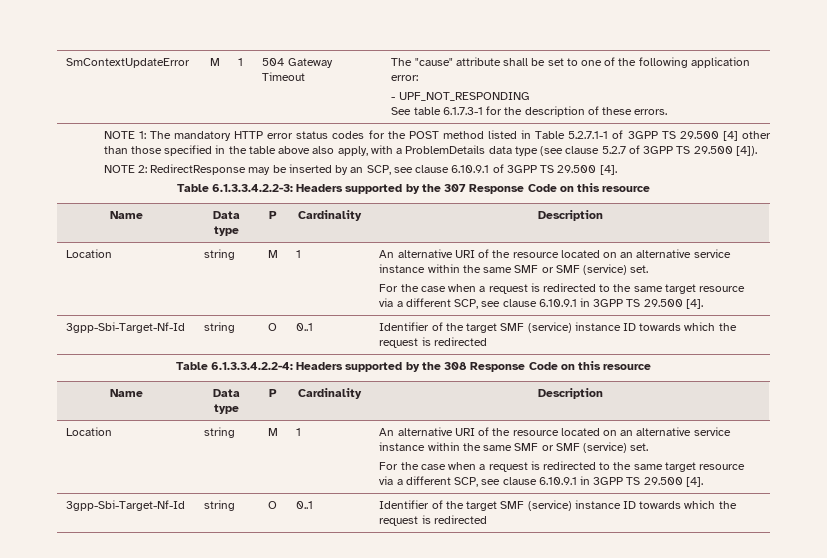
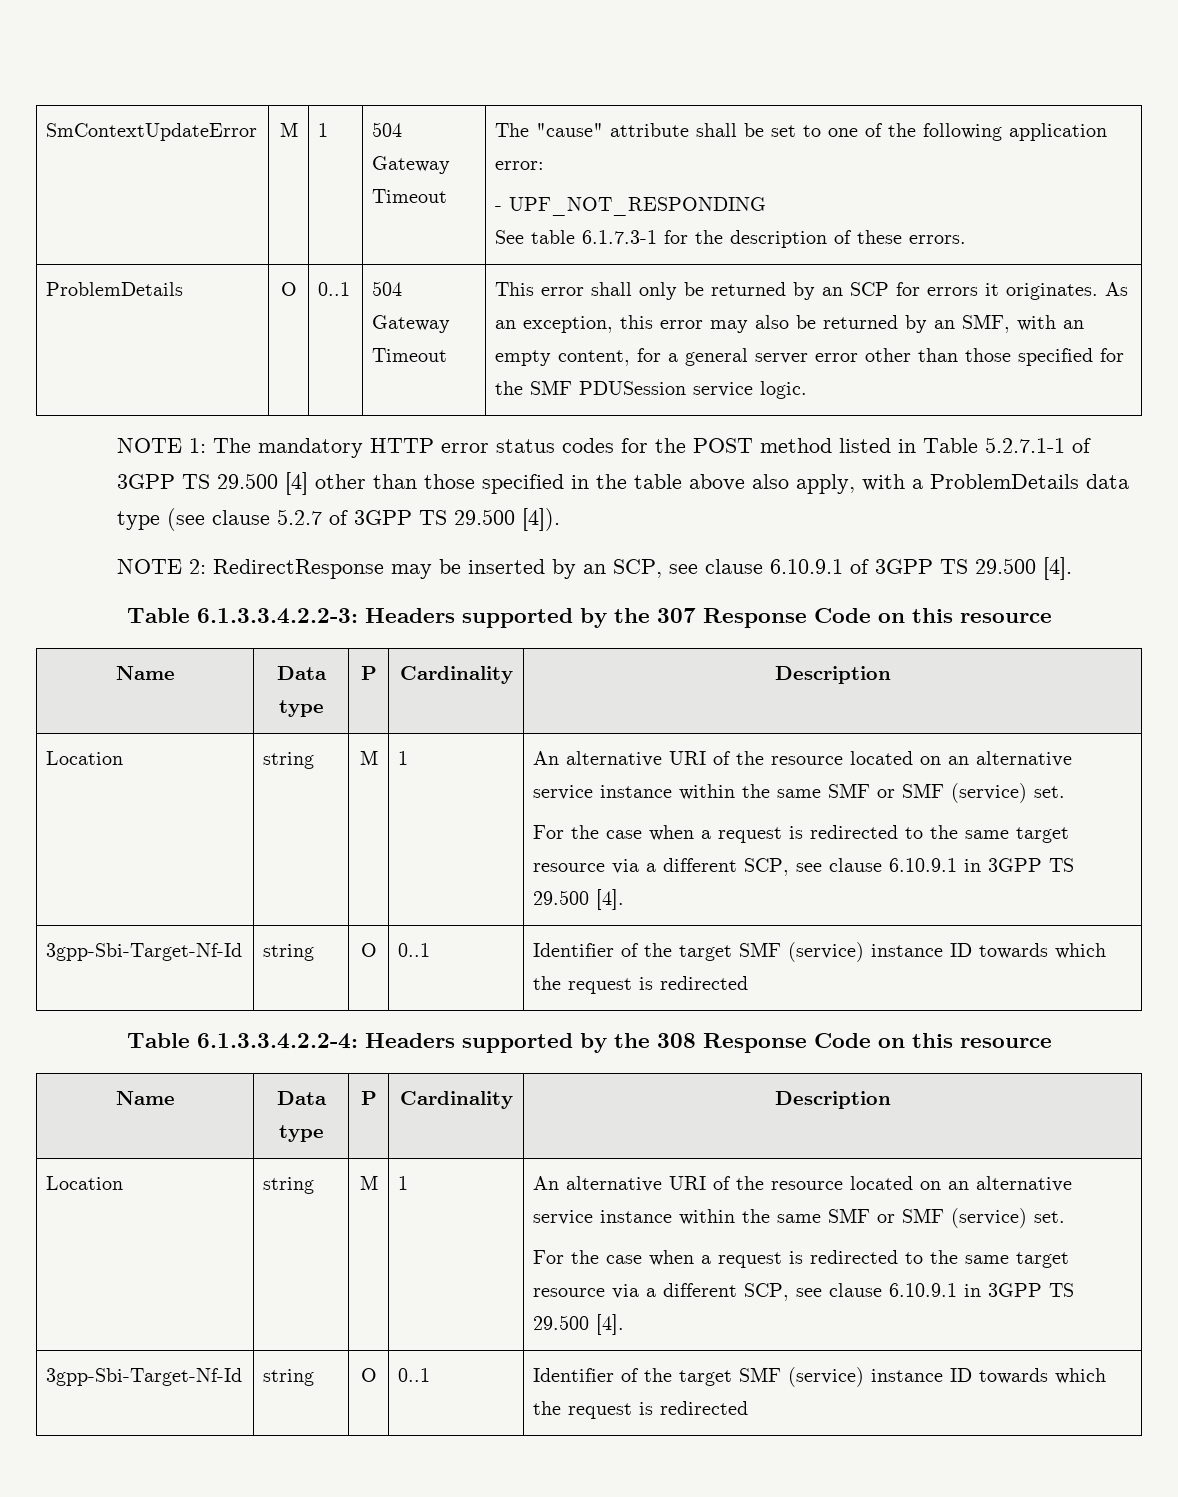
(668, 112) none -> [46,282,184,296] [280,282,297,296] [318,282,351,296] [372,281,403,296] [372,315,451,333] [372,348,448,362] [495,282,1129,300] [495,314,1085,333] [495,348,1125,366] [495,380,808,399] // ProblemDetails | O | 0..1 | 504 Gateway Timeout | This error shall only be returned by an SCP for errors it originates. As an exception, this error may also be returned by an SMF, with an empty content, for a general server error other than those specified for the SMF PDUSession service logic.

